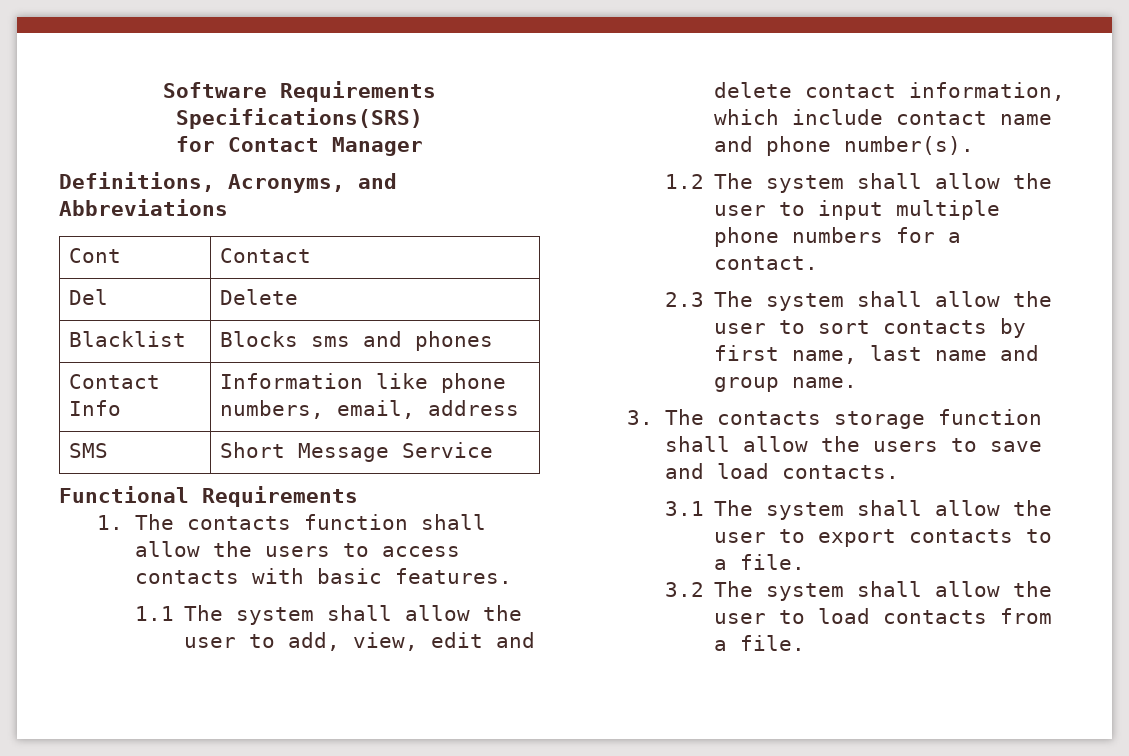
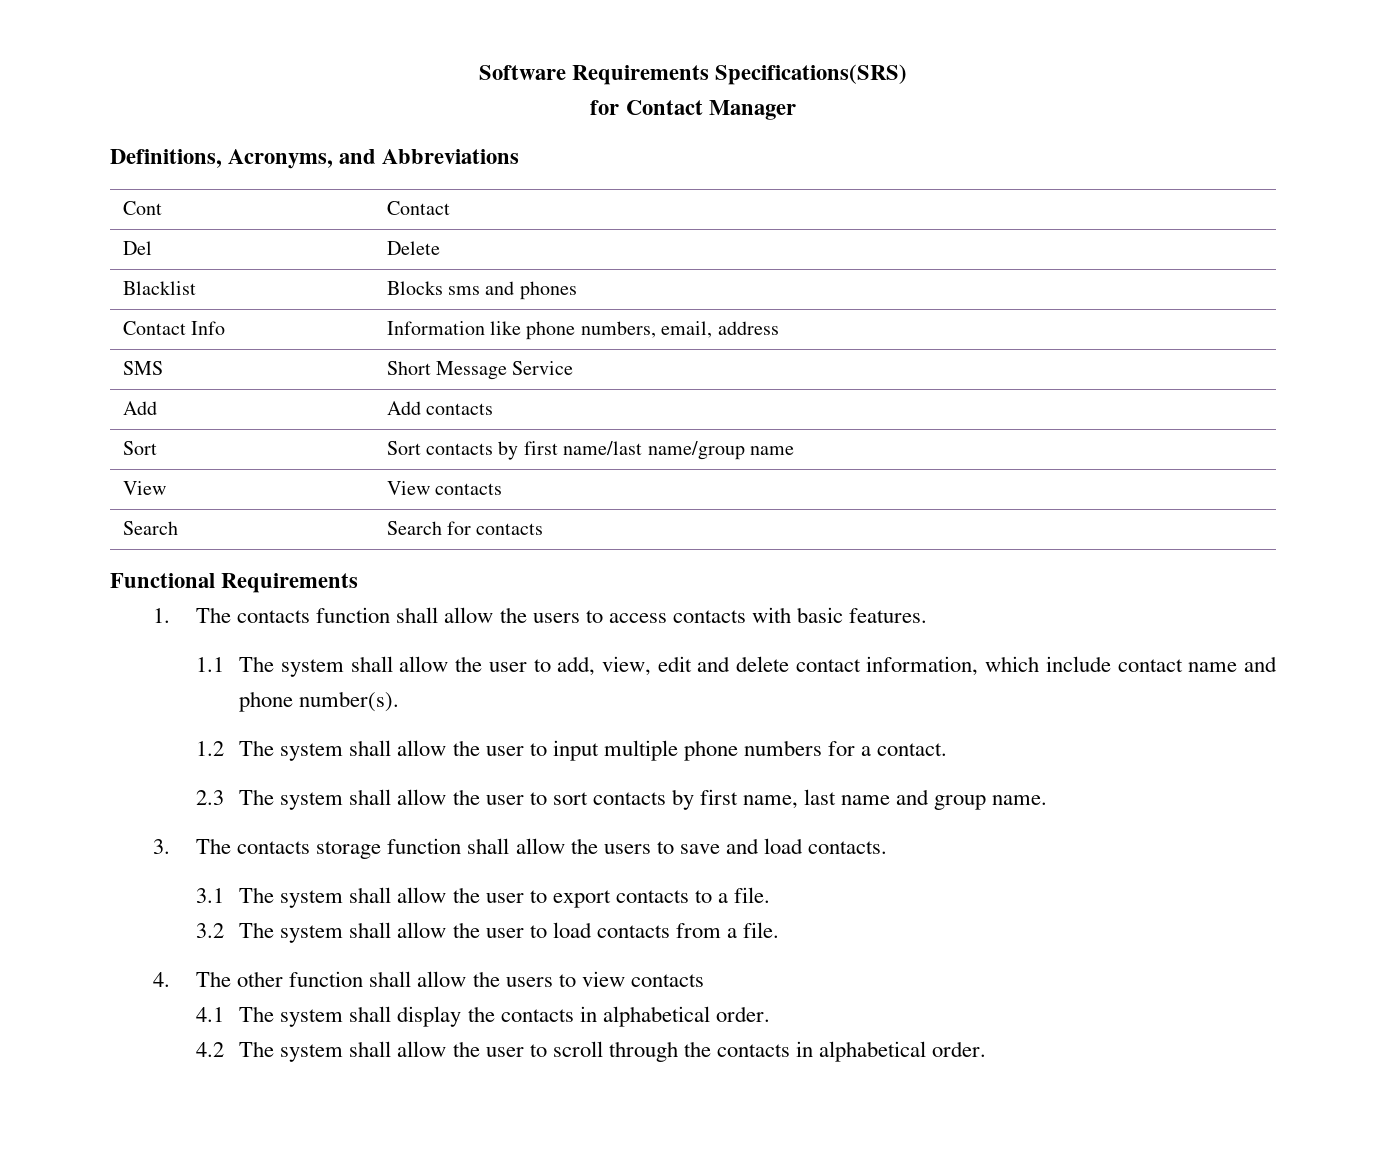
(494, 450) none -> [122,401,157,415] [386,401,493,415] [122,441,157,455] [386,441,794,460] [122,481,166,495] [386,481,502,495] [122,521,178,535] [386,521,544,535] // Add | Add contacts // Sort | Sort contacts by first name/last name/group name // View | View contacts // Search | Search for contacts
(806, 643) none -> [153,971,704,987] [196,1006,770,1027] [196,1041,987,1062] // 4. The other function shall allow the users to view contacts // 4.1 The system shall display the contacts in alphabetical order. // 4.2 The system shall allow the user to scroll through the contacts in alphabetical order.

